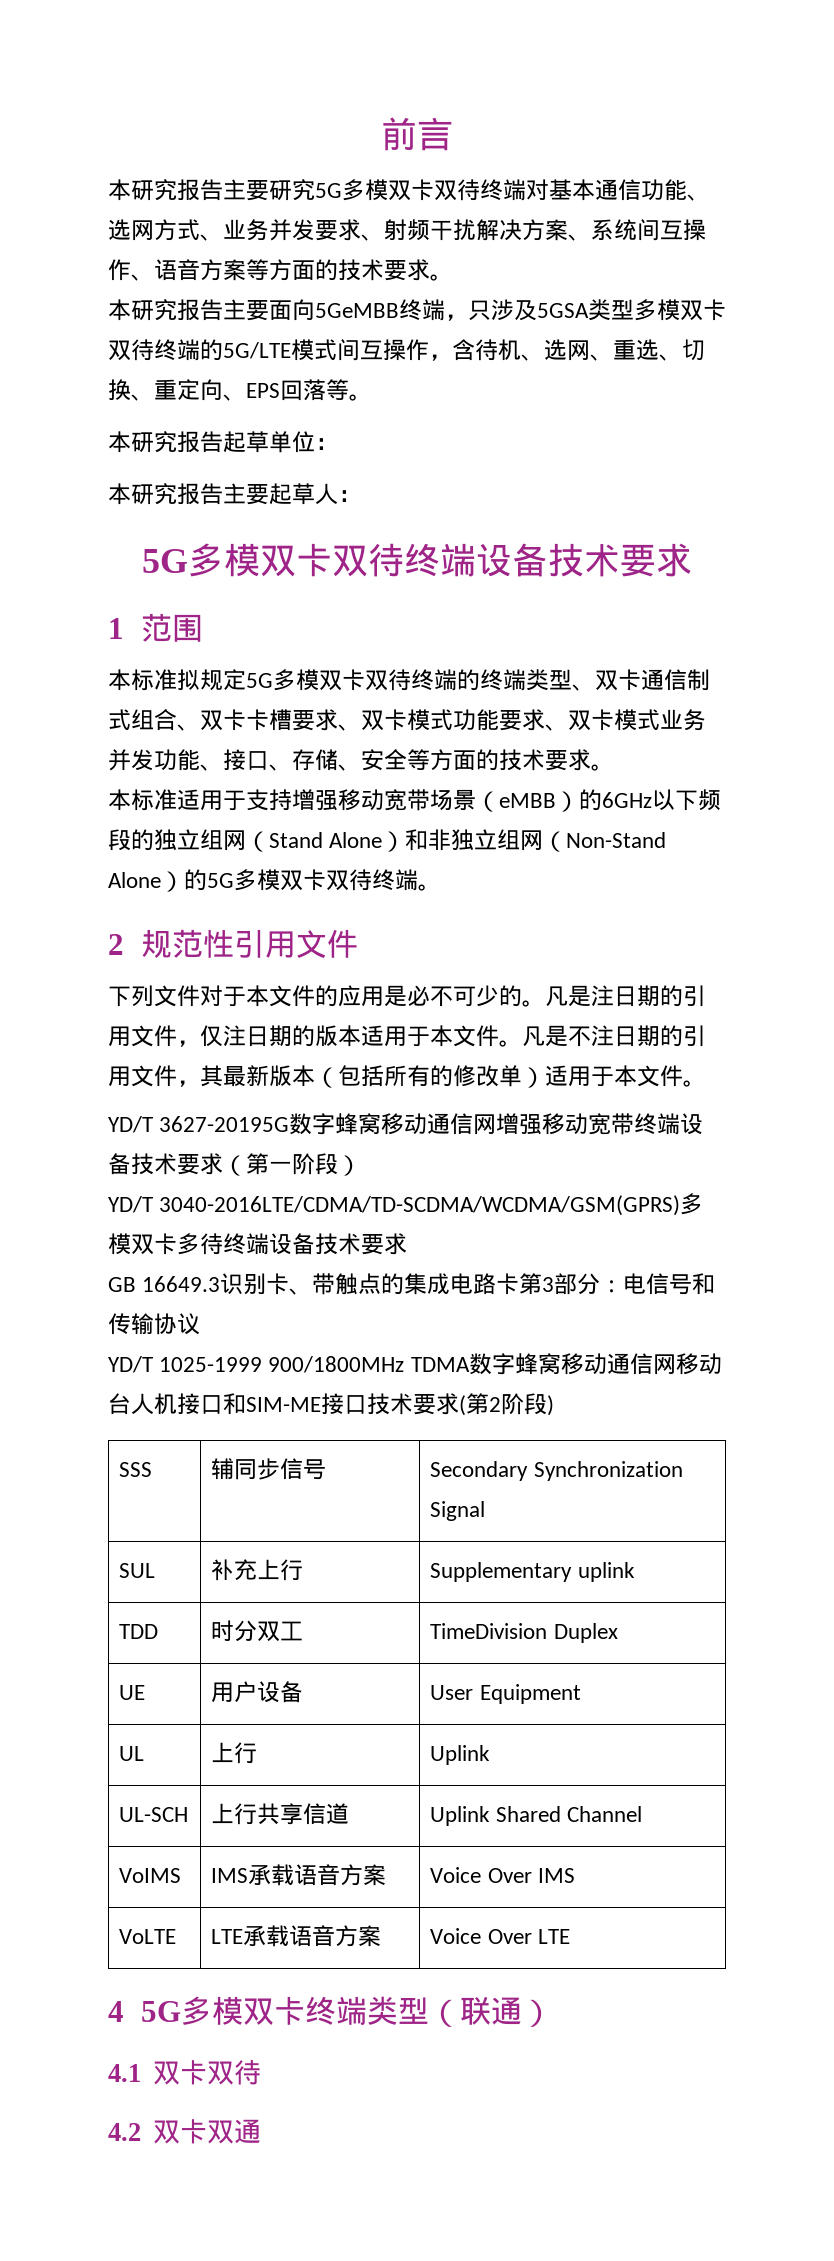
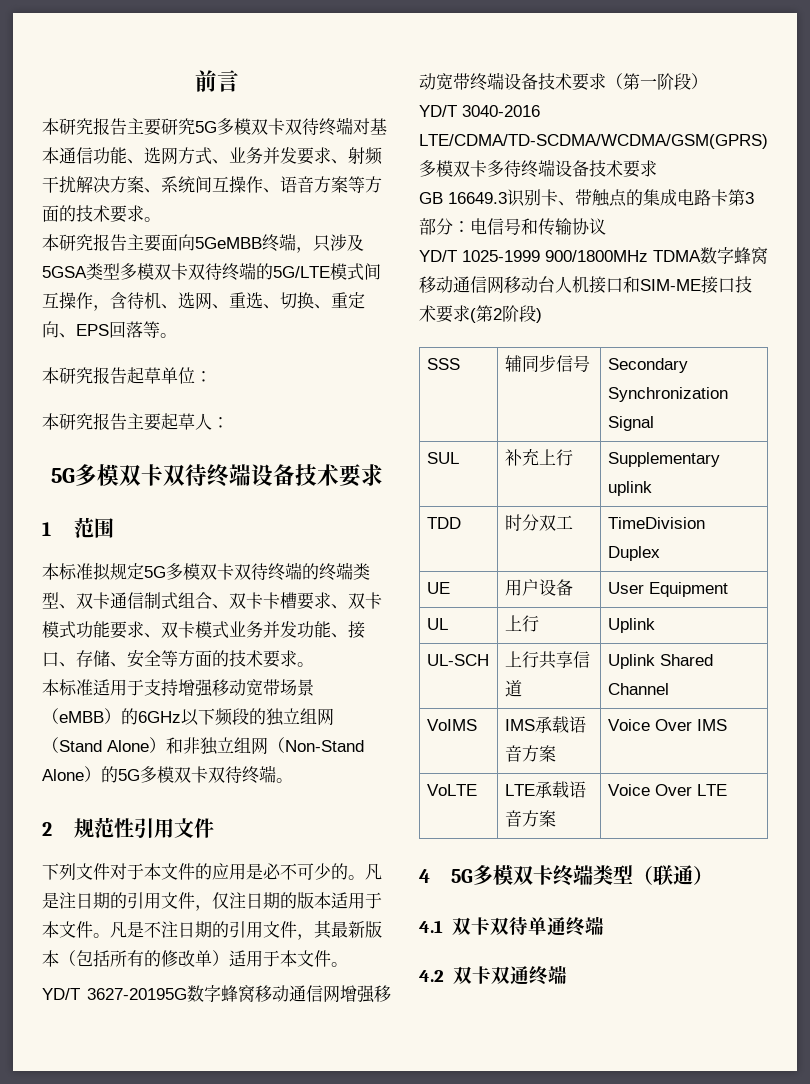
[159,1195,681,1216] 3040-2016LTE/CDMA/TD-SCDMA/WCDMA/GSM(GPRS) -> [462,105,540,117] [419,134,768,149] 3040-2016 LTE/CDMA/TD-SCDMA/WCDMA/GSM(GPRS)
(261, 2072) none -> [527,916,604,936] 单通终端
(261, 2131) none -> [528,965,567,985] 终端

